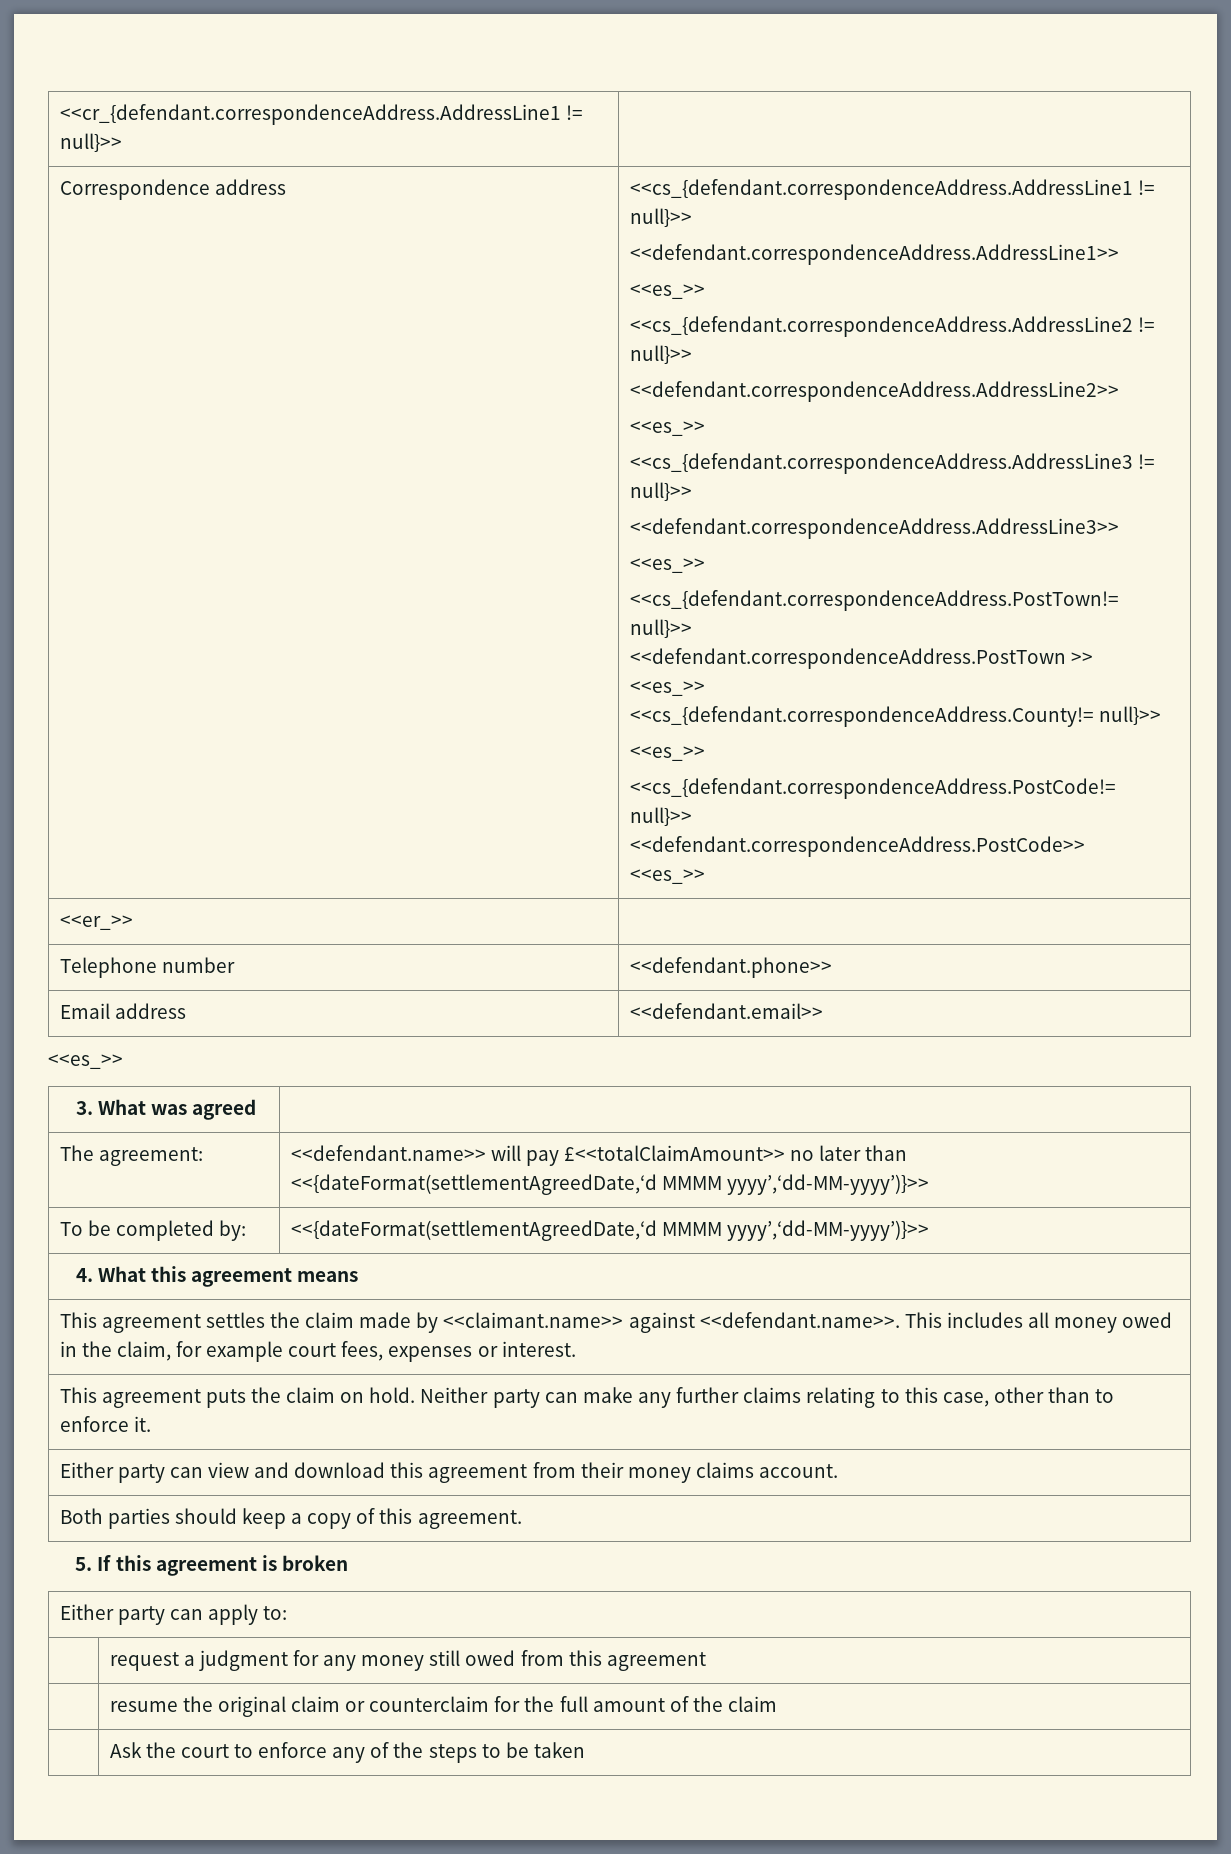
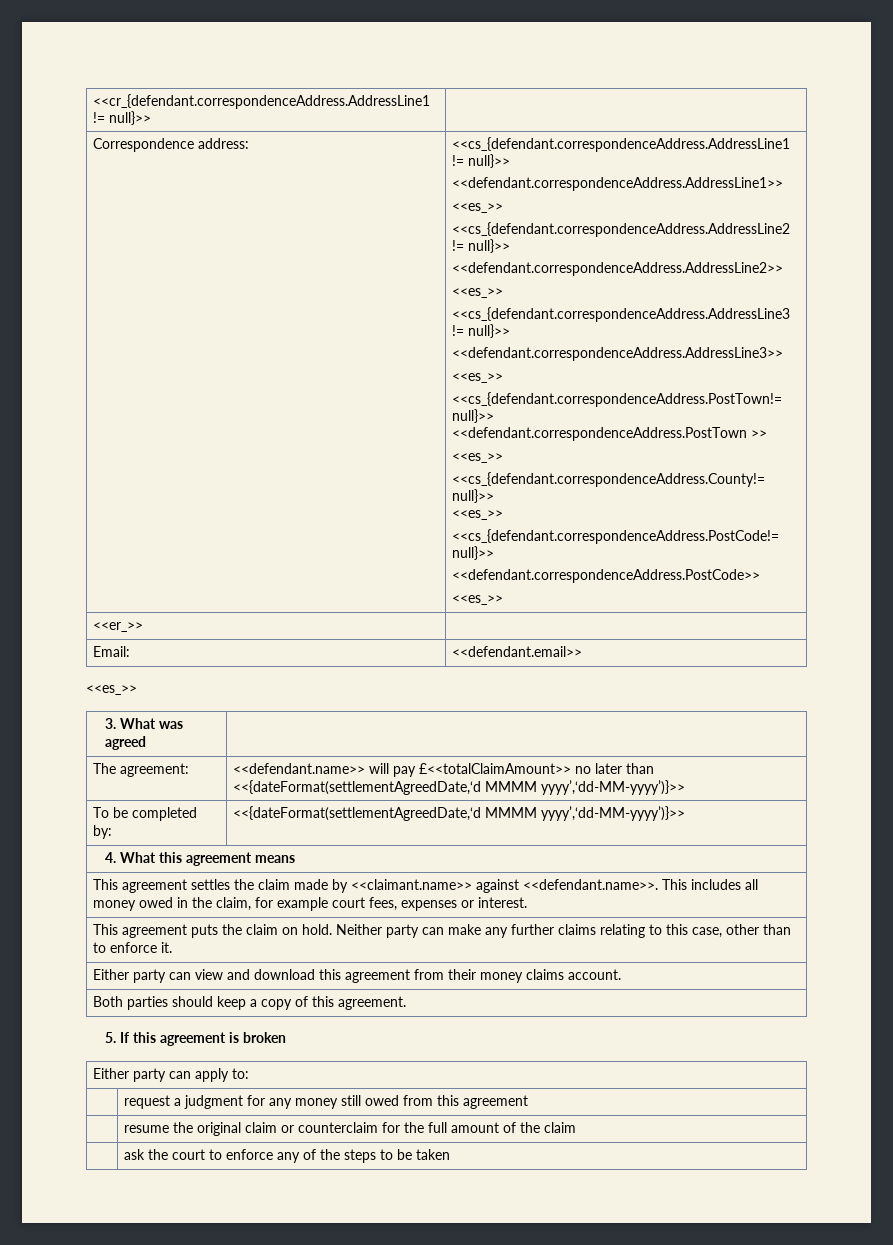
[214,179,286,195] address -> [198,138,250,149] address:
[59,957,235,978] [629,957,832,978] [59,1003,186,1019] Telephone number | <<defendant.phone>> // Email address -> [93,646,131,657] Email:
[109,1742,142,1758] Ask -> [124,1149,146,1160] ask

